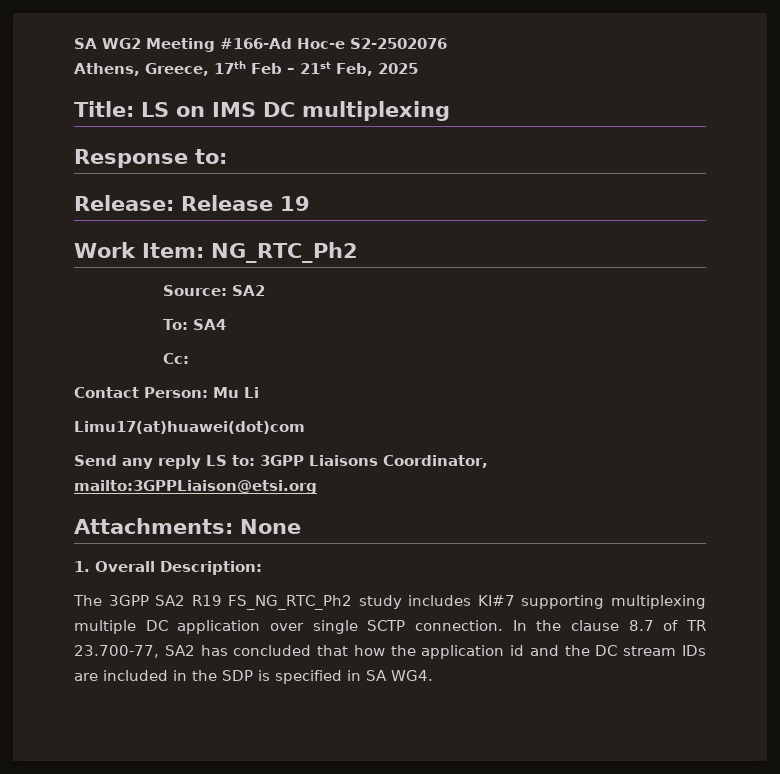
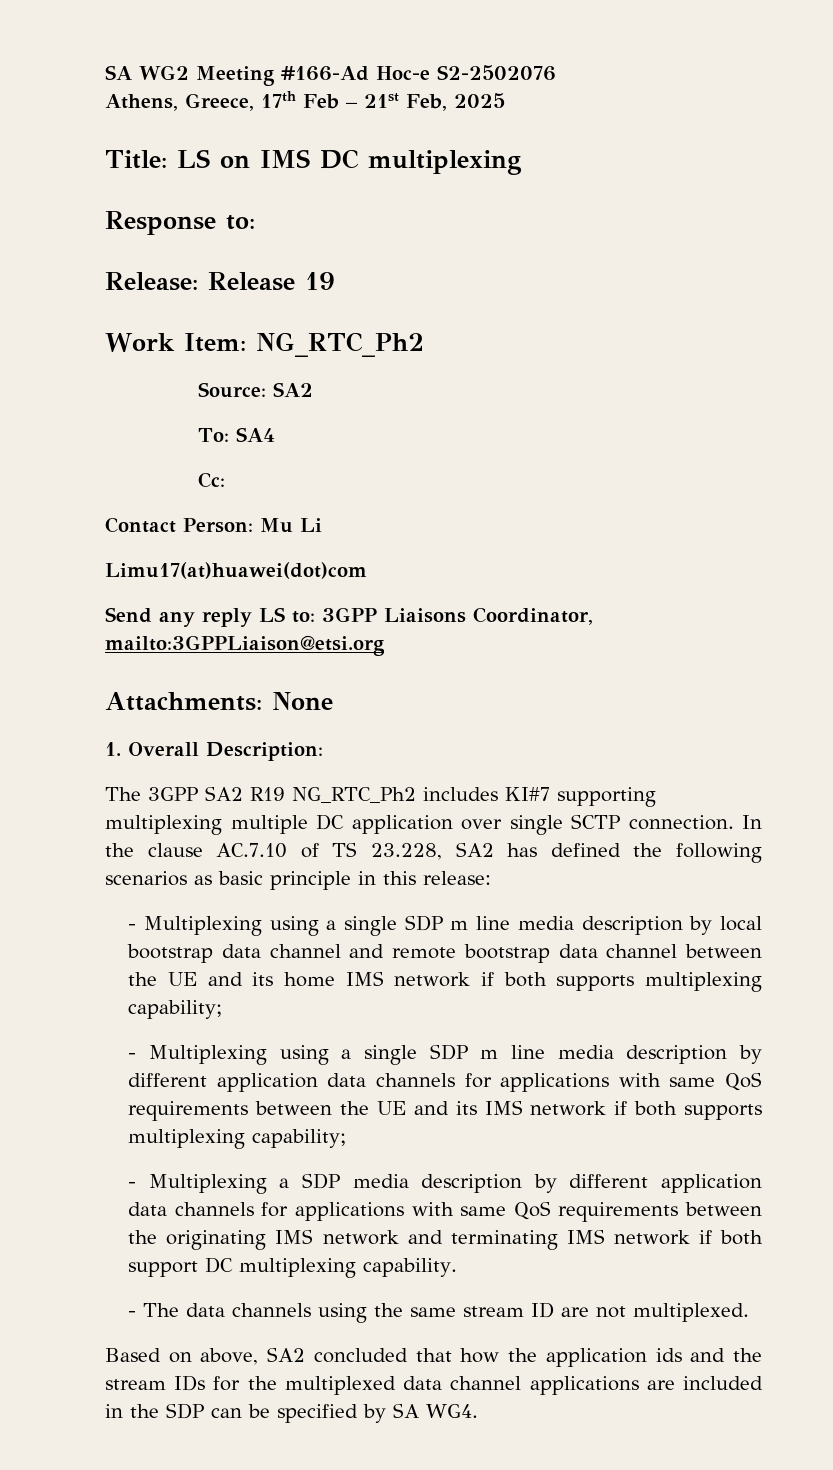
[228,595,402,610] FS_NG_RTC_Ph2 study -> [292,787,416,803] NG_RTC_Ph2
[628,620,706,631] [74,645,228,658] 8.7 of TR 23.700-77, SA2 has -> [216,842,763,863] [105,871,491,890] [128,915,762,936] [127,944,763,963] [128,971,762,992] [128,1000,223,1019] [128,1044,762,1065] [128,1072,763,1092] [128,1100,762,1121] [128,1129,347,1149] [128,1173,763,1194] [128,1201,763,1222] [128,1229,763,1250] [128,1257,458,1278] [128,1302,750,1323] [105,1347,306,1365] AC.7.10 of TS 23.228, SA2 has defined the following scenarios as basic principle in this release: // - Multiplexing using a single SDP m line media description by local bootstrap data channel and remote bootstrap data channel between the UE and its home IMS network if both supports multiplexing capability; // - Multiplexing using a single SDP m line media description by different application data channels for applications with same QoS requirements between the UE and its IMS network if both supports multiplexing capability; // - Multiplexing a SDP media description by different application data channels for applications with same QoS requirements between the originating IMS network and terminating IMS network if both support DC multiplexing capability. // - The data channels using the same stream ID are not multiplexed. // Based on above, SA2
[510,645,525,656] id -> [655,1348,682,1362] ids
[595,645,618,656] DC -> (763, 1355) none
(706, 650) none -> [213,1376,639,1395] for the multiplexed data channel applications
[258,670,361,684] is specified in -> [211,1404,386,1423] can be specified by

